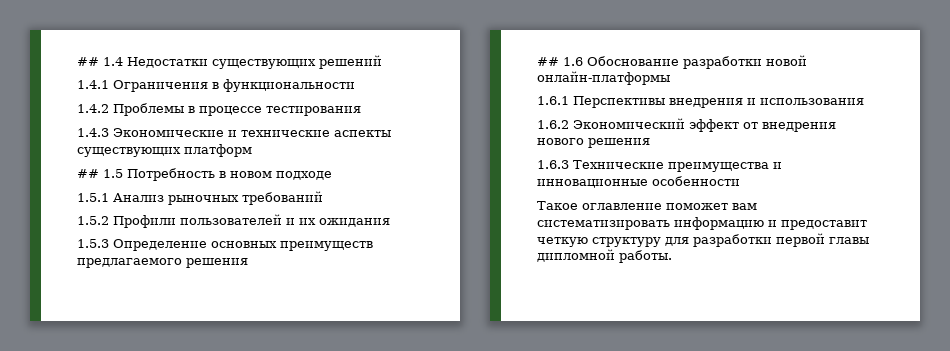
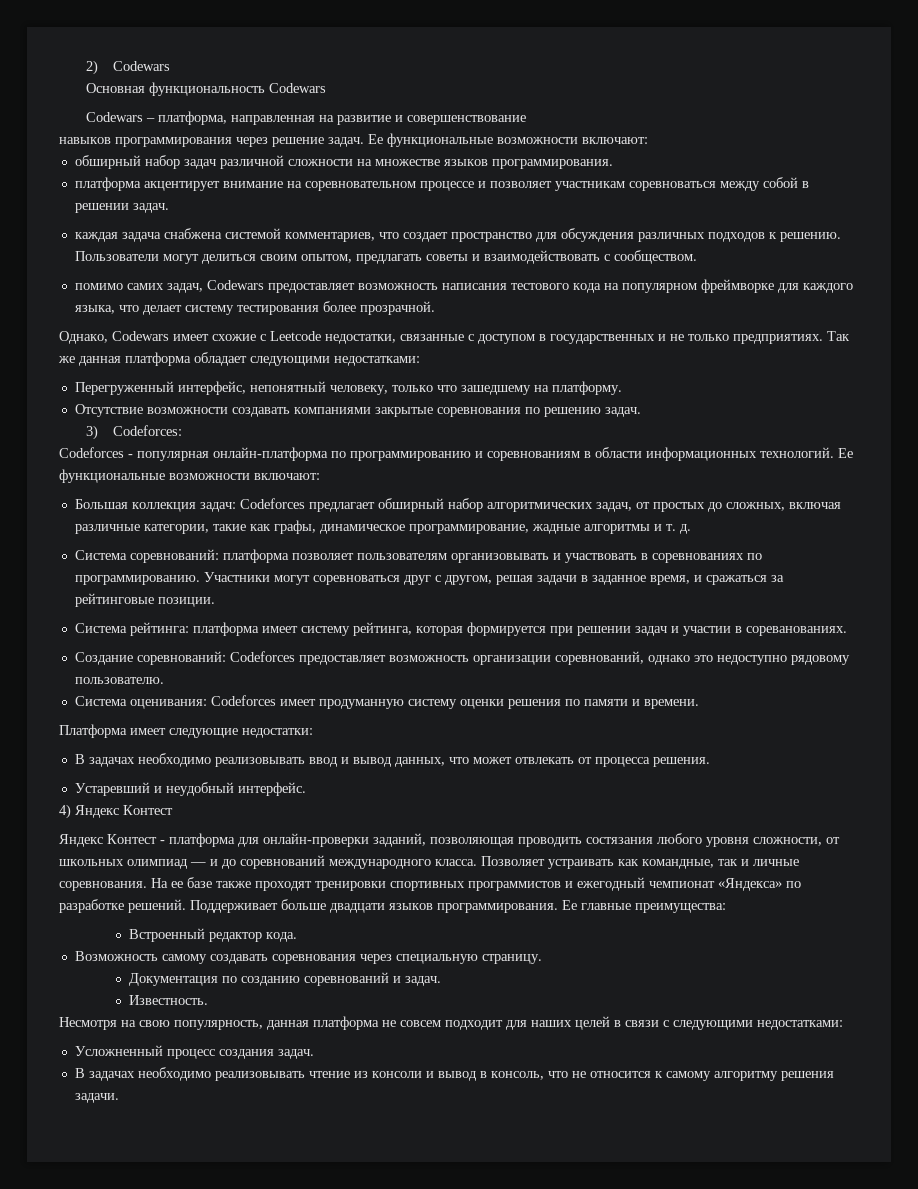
[77,55,382,69] [77,79,355,92] [77,103,361,116] [77,128,391,137] [77,144,252,157] [77,168,332,181] [77,191,323,205] [77,214,390,228] [77,239,373,251] [77,258,248,268] [537,55,807,69] [537,71,670,85] [537,96,864,108] [537,118,836,132] [537,138,650,148] [537,160,782,172] [537,176,740,188] [537,201,757,210] [537,217,867,230] [537,233,869,247] [537,249,672,263] ## 1.4 Недостатки существующих решений // 1.4.1 Ограничения в функциональности // 1.4.2 Проблемы в процессе тестирования // 1.4.3 Экономические и технические аспекты существующих платформ // ## 1.5 Потребность в новом подходе // 1.5.1 Анализ рыночных требований // 1.5.2 Профили пользователей и их ожидания // 1.5.3 Определение основных преимуществ предлагаемого решения // ## 1.6 Обоснование разработки новой онлайн-платформы // 1.6.1 Перспективы внедрения и использования // 1.6.2 Экономический эффект от внедрения нового решения // 1.6.3 Технические преимущества и инновационные особенности // Такое оглавление поможет вам систематизировать информацию и предоставит четкую структуру для разработки первой главы дипломной работы. -> [86,60,171,75] [86,82,327,96] [86,111,527,125] [59,133,648,147] [74,155,613,169] [74,177,809,191] [74,203,169,213] [74,228,841,242] [74,250,697,264] [74,279,853,293] [74,301,435,315] [59,331,850,344] [58,352,420,366] [74,381,622,395] [74,404,641,417] [86,425,183,440] [59,447,853,461] [59,469,320,483] [74,498,841,512] [74,520,691,534] [74,549,762,563] [74,572,784,585] [74,593,215,607] [74,622,847,636] [74,651,850,665] [74,677,164,684] [74,695,699,709] [59,724,313,738] [74,753,710,767] [74,782,306,796] [59,804,173,819] [59,833,840,847] [59,855,799,869] [59,877,801,891] [59,899,726,913] [129,928,298,942] [74,951,542,964] [129,972,442,986] [129,995,209,1005] [59,1016,843,1030] [74,1045,314,1059] [74,1067,834,1081] [74,1093,119,1103] 2) Codewars // Основная функциональность Codewars // Codewars – платформа, направленная на развитие и совершенствование // навыков программирования через решение задач. Ее функциональные возможности включают: // обширный набор задач различной сложности на множестве языков программирования. // платформа акцентирует внимание на соревновательном процессе и позволяет участникам соревноваться между собой в решении задач. // каждая задача снабжена системой комментариев, что создает пространство для обсуждения различных подходов к решению. Пользователи могут делиться своим опытом, предлагать советы и взаимодействовать с сообществом. // помимо самих задач, Codewars предоставляет возможность написания тестового кода на популярном фреймворке для каждого языка, что делает систему тестирования более прозрачной. // Однако, Codewars имеет схожие с Leetcode недостатки, связанные с доступом в государственных и не только предприятиях. Так же данная платформа обладает следующими недостатками: // Перегруженный интерфейс, непонятный человеку, только что зашедшему на платформу. // Отсутствие возможности создавать компаниями закрытые соревнования по решению задач. // 3) Codeforces: // Codeforces - популярная онлайн-платформа по программированию и соревнованиям в области информационных технологий. Ее функциональные возможности включают: // Большая коллекция задач: Codeforces предлагает обширный набор алгоритмических задач, от простых до сложных, включая различные категории, такие как графы, динамическое программирование, жадные алгоритмы и т. д. // Система соревнований: платформа позволяет пользователям организовывать и участвовать в соревнованиях по программированию. Участники могут соревноваться друг с другом, решая задачи в заданное время, и сражаться за рейтинговые позиции. // Система рейтинга: платформа имеет систему рейтинга, которая формируется при решении задач и участии в сореванованиях. // Создание соревнований: Codeforces предоставляет возможность организации соревнований, однако это недоступно рядовому пользователю. // Система оценивания: Codeforces имеет продуманную систему оценки решения по памяти и времени. // Платформа имеет следующие недостатки: // В задачах необходимо реализовывать ввод и вывод данных, что может отвлекать от процесса решения. // Устаревший и неудобный интерфейс. // 4) Яндекс Контест // Яндекс Контест - платформа для онлайн-проверки заданий, позволяющая проводить состязания любого уровня сложности, от школьных олимпиад — и до соревнований международного класса. Позволяет устраивать как командные, так и личные соревнования. На ее базе также проходят тренировки спортивных программистов и ежегодный чемпионат «Яндекса» по разработке решений. Поддерживает больше двадцати языков программирования. Ее главные преимущества: // Встроенный редактор кода. // Возможность самому создавать соревнования через специальную страницу. // Документация по созданию соревнований и задач. // Известность. // Несмотря на свою популярность, данная платформа не совсем подходит для наших целей в связи с следующими недостатками: // Усложненный процесс создания задач. // В задачах необходимо реализовывать чтение из консоли и вывод в консоль, что не относится к самому алгоритму решения задачи.

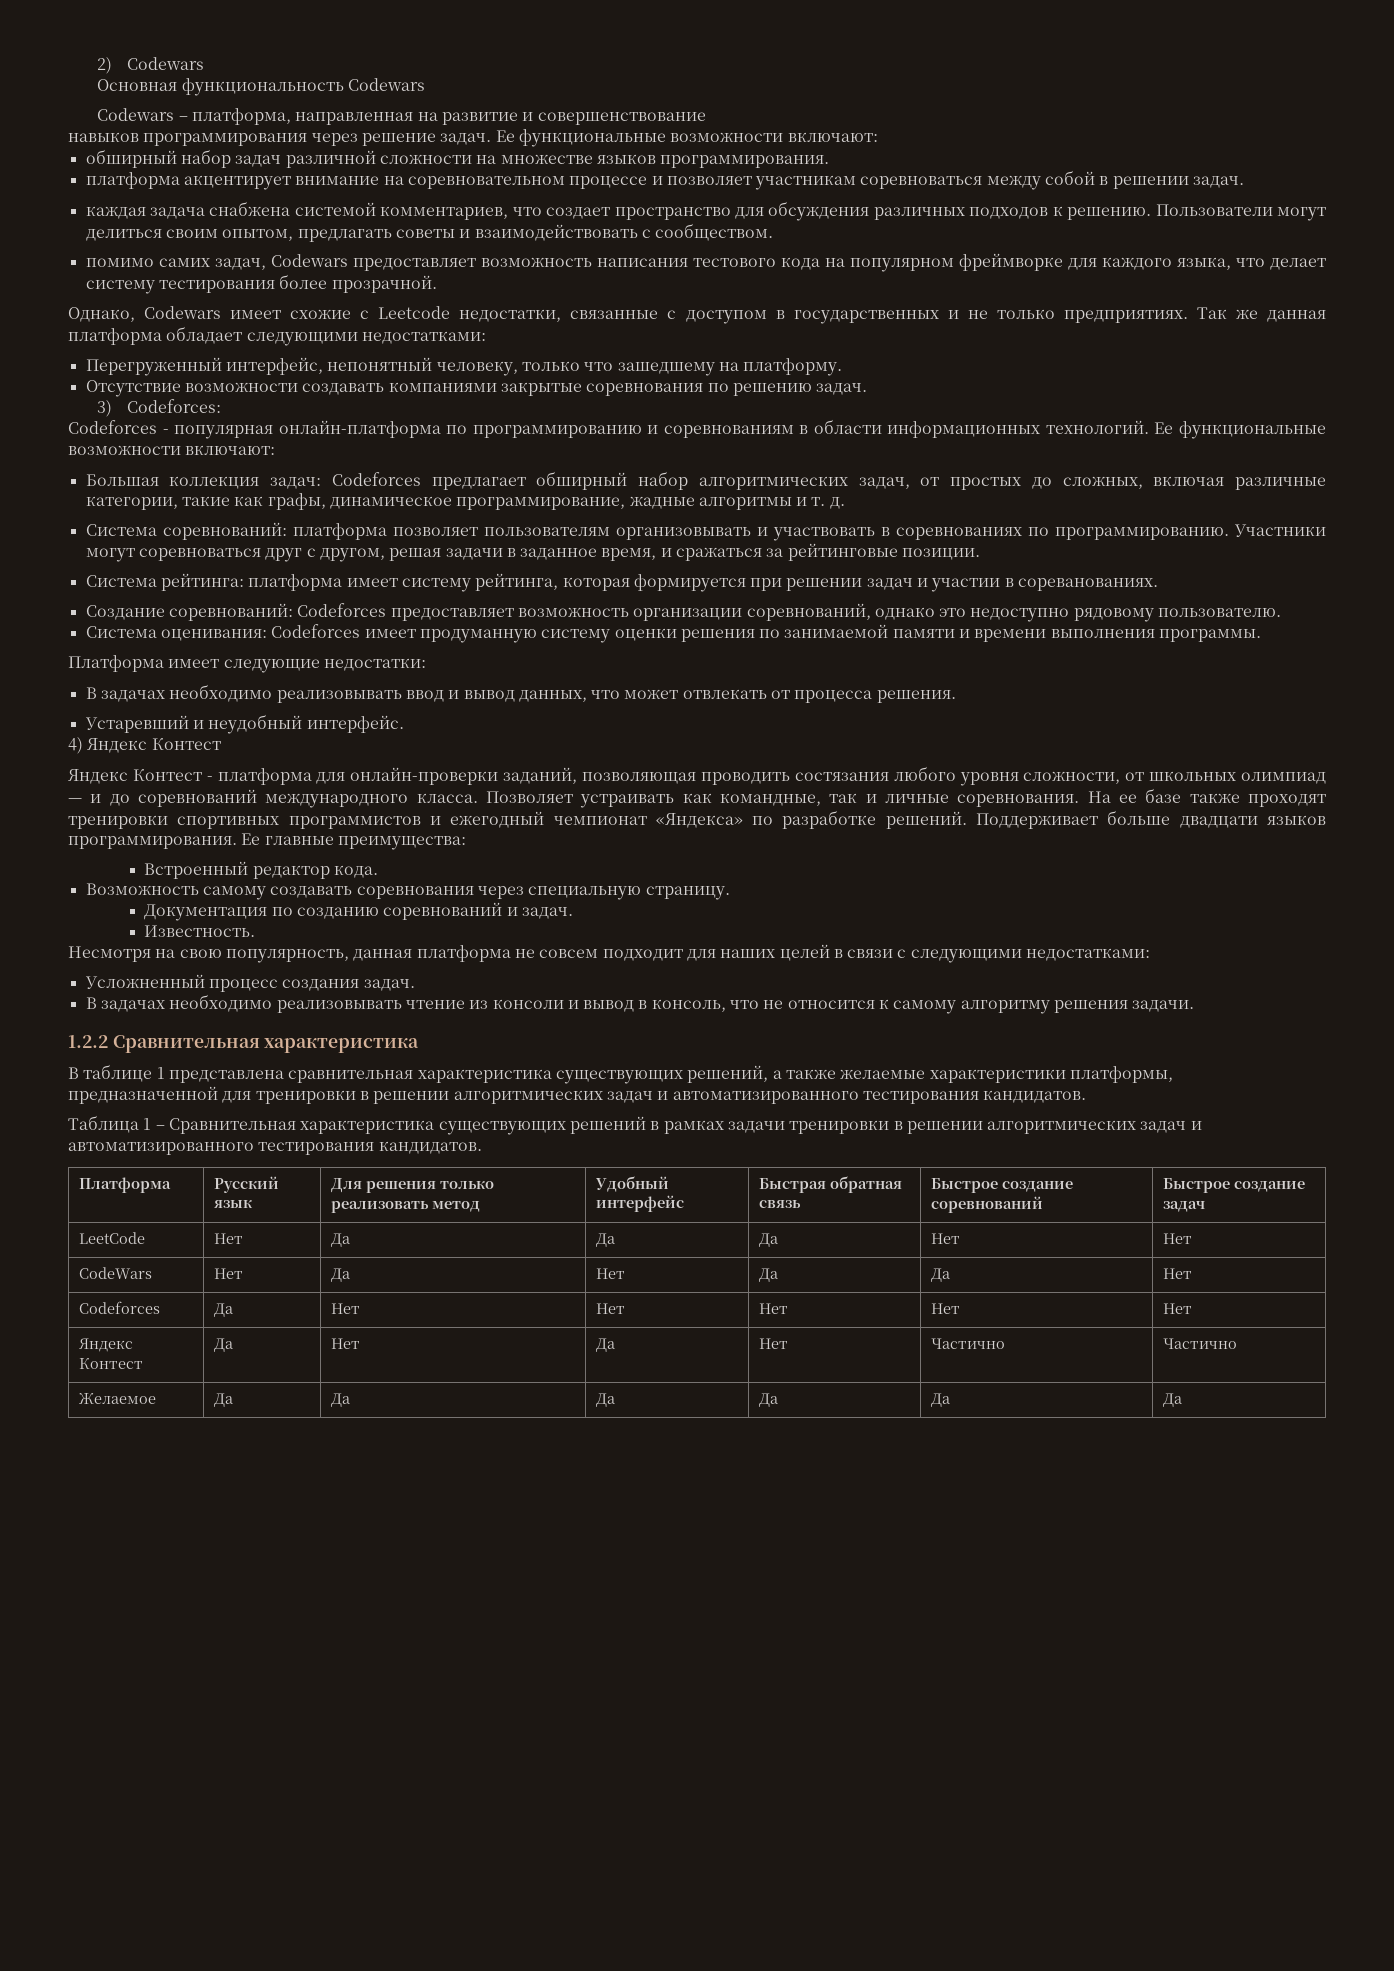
(580, 702) none -> [784,624,889,638] занимаемой
[643,699,699,709] времени. -> [974,629,1262,642] времени выполнения программы.
(119, 1098) none -> [68,1035,420,1053] [68,1064,1173,1084] [68,1086,1087,1104] [68,1115,1202,1135] [68,1141,482,1155] [79,1177,172,1193] [214,1176,280,1193] [214,1200,254,1208] [331,1178,495,1193] [331,1201,481,1213] [596,1176,670,1192] [596,1195,685,1212] [759,1176,903,1193] [759,1200,802,1208] [931,1178,1074,1193] [931,1196,1044,1213] [1163,1178,1306,1193] [1163,1201,1206,1212] [79,1232,146,1244] [214,1233,244,1244] [331,1233,351,1247] [596,1233,616,1247] [759,1233,779,1247] [931,1233,961,1244] [1163,1233,1193,1244] [79,1267,153,1279] [214,1268,244,1279] [331,1268,351,1282] [596,1268,626,1279] [759,1268,779,1282] [931,1268,951,1282] [1163,1268,1193,1279] [79,1301,161,1314] [214,1303,234,1317] [331,1303,361,1314] [596,1303,626,1314] [759,1303,789,1314] [931,1303,961,1314] [1163,1303,1193,1314] [79,1338,134,1352] [79,1358,144,1369] [214,1338,234,1352] [331,1338,361,1349] [596,1338,616,1352] [759,1338,789,1349] [931,1338,1006,1349] [1163,1338,1238,1349] [79,1393,157,1404] [214,1393,234,1407] [331,1393,351,1407] [596,1393,616,1407] [759,1393,779,1407] [931,1393,951,1407] [1163,1393,1183,1407] // 1.2.2 Сравнительная характеристика // В таблице 1 представлена сравнительная характеристика существующих решений, а также желаемые характеристики платформы, предназначенной для тренировки в решении алгоритмических задач и автоматизированного тестирования кандидатов. // Таблица 1 – Сравнительная характеристика существующих решений в рамках задачи тренировки в решении алгоритмических задач и автоматизированного тестирования кандидатов. // Платформа | Русский язык | Для решения только реализовать метод | Удобный интерфейс | Быстрая обратная связь | Быстрое создание соревнований | Быстрое создание задач // LeetCode | Нет | Да | Да | Да | Нет | Нет // CodeWars | Нет | Да | Нет | Да | Да | Нет // Codeforces | Да | Нет | Нет | Нет | Нет | Нет // Яндекс Контест | Да | Нет | Да | Нет | Частично | Частично // Желаемое | Да | Да | Да | Да | Да | Да

